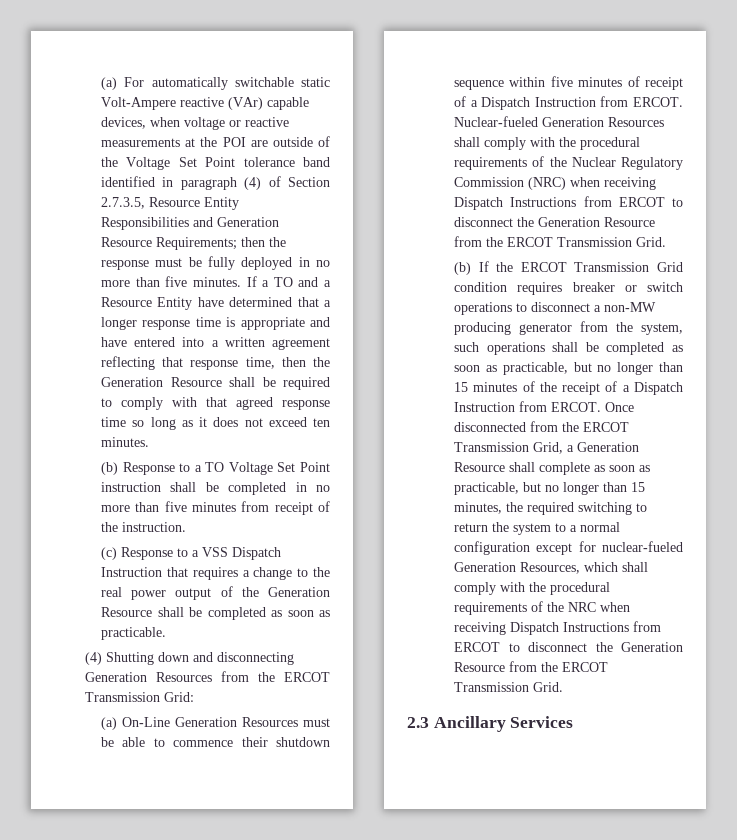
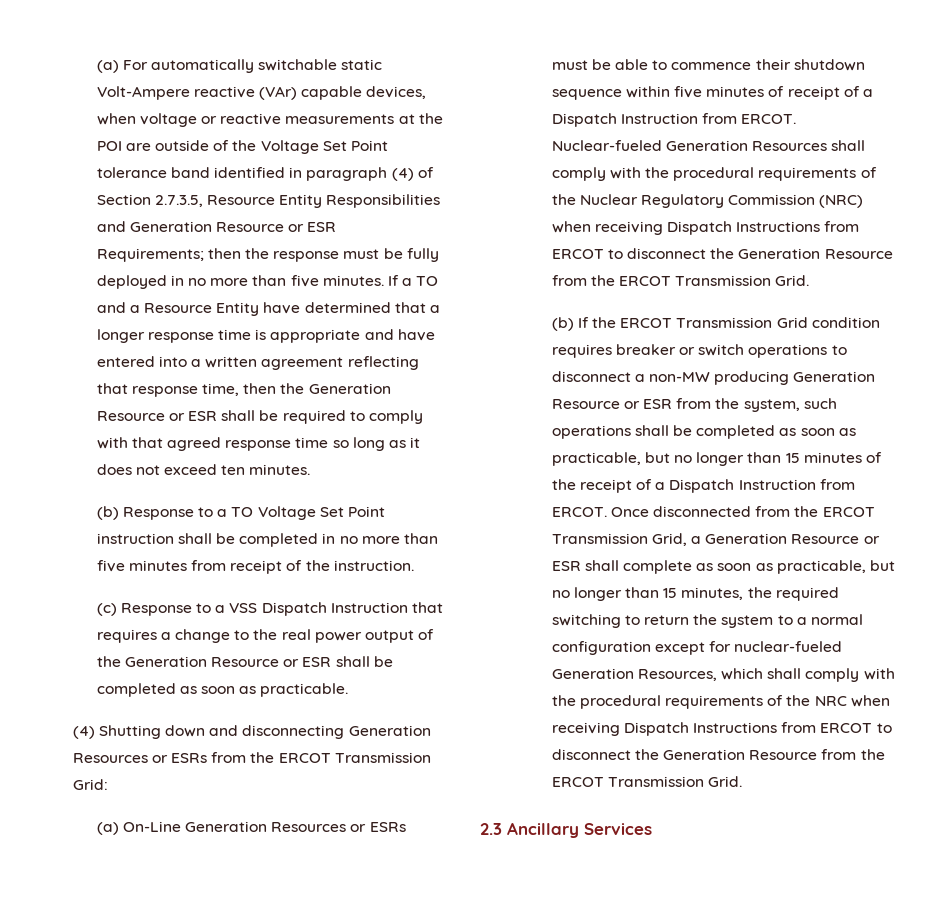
(153, 242) none -> [288,222,337,232] or ESR
(222, 382) none -> [168,411,217,421] or ESR
(153, 612) none -> [283,657,332,667] or ESR
(213, 677) none -> [151,753,208,763] or ESRs
(299, 722) none -> [350,822,406,832] or ESRs
[519,323,573,335] generator -> [793,371,876,382] [551,399,672,409] Generation Resource or ESR
(506, 467) none -> [863,536,880,544] [551,561,581,571] or ESR

